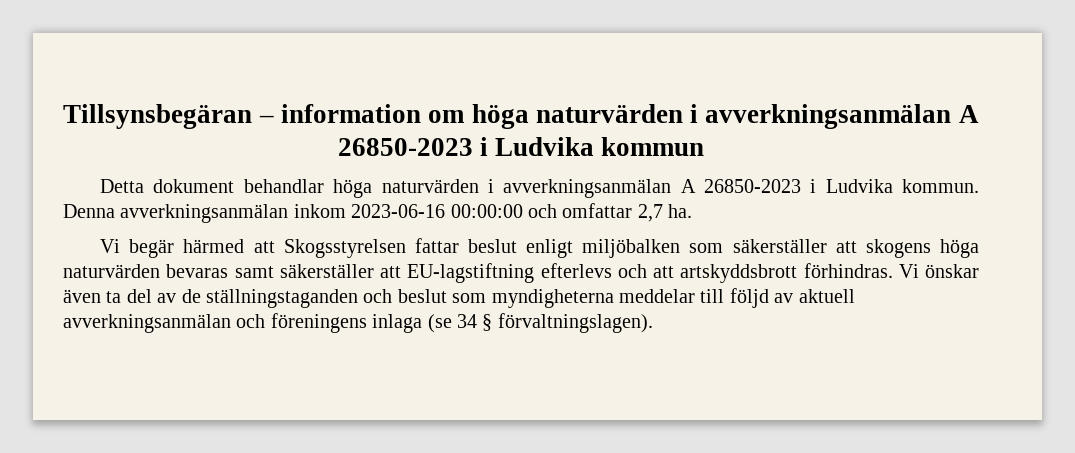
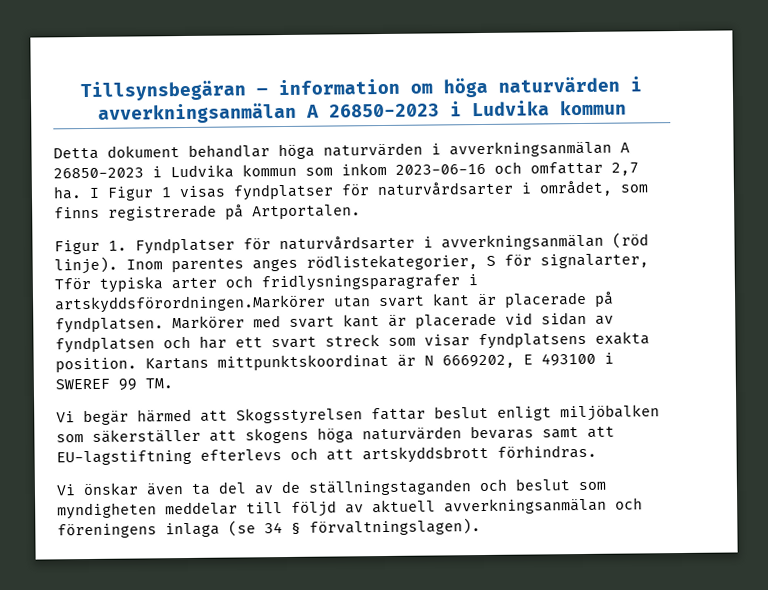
[901,179,979,193] [63,204,289,223] kommun. Denna avverkningsanmälan -> [242,163,333,177] kommun som
[450,204,523,218] 00:00:00 -> (486, 169) none
(693, 211) none -> [89,180,648,201] [54,204,361,221] [54,232,649,255] [54,253,649,275] [54,273,478,293] [55,291,614,314] [55,311,614,334] [55,331,650,354] [55,352,614,373] [55,378,173,391] I Figur 1 visas fyndplatser för naturvårdsarter i området, som finns registrerade på Artportalen. // Figur 1. Fyndplatser för naturvårdsarter i avverkningsanmälan (röd linje). Inom parentes anges rödlistekategorier, S för signalarter, Tför typiska arter och fridlysningsparagrafer i artskyddsförordningen.Markörer utan svart kant är placerade på fyndplatsen. Markörer med svart kant är placerade vid sidan av fyndplatsen och har ett svart streck som visar fyndplatsens exakta position. Kartans mittpunktskoordinat är N 6669202, E 493100 i SWEREF 99 TM.
[279,264,374,278] säkerställer -> (579, 433) none
(893, 270) none -> (597, 451) //
[491,289,614,308] myndigheterna -> [57,502,157,520] myndigheten

